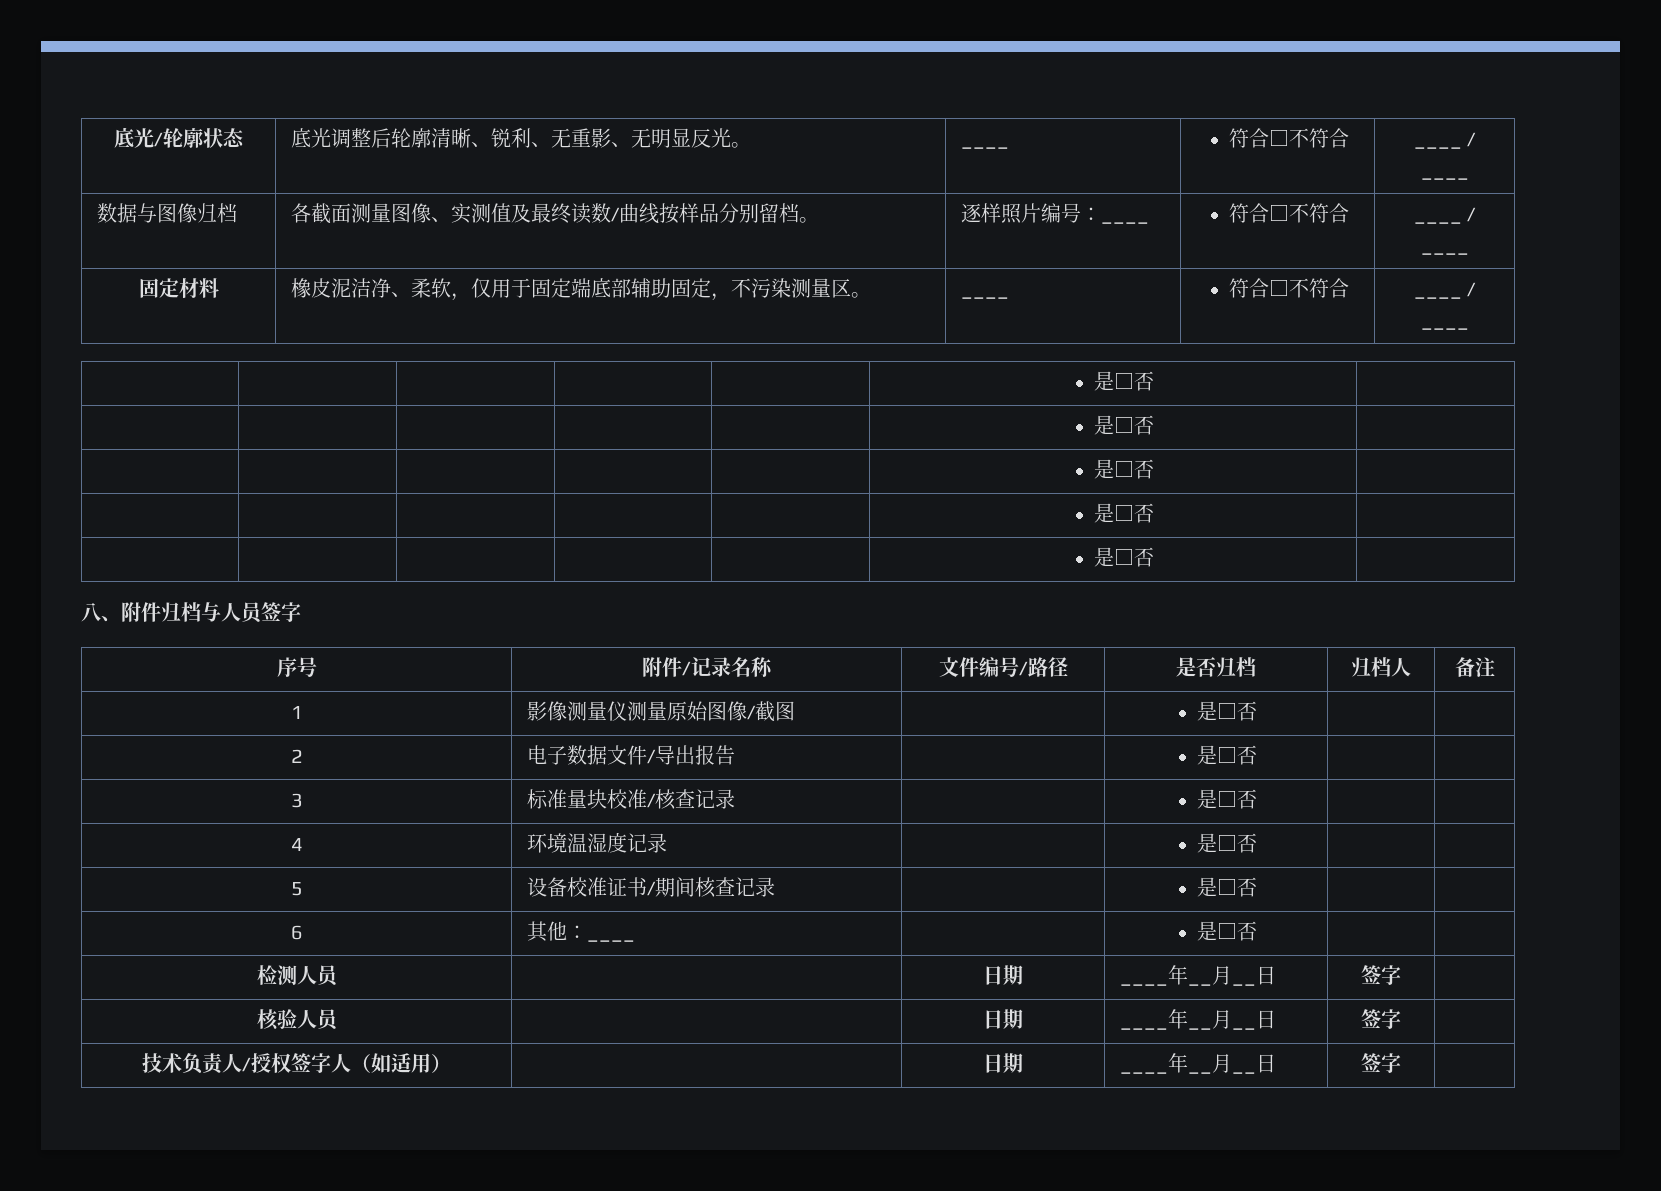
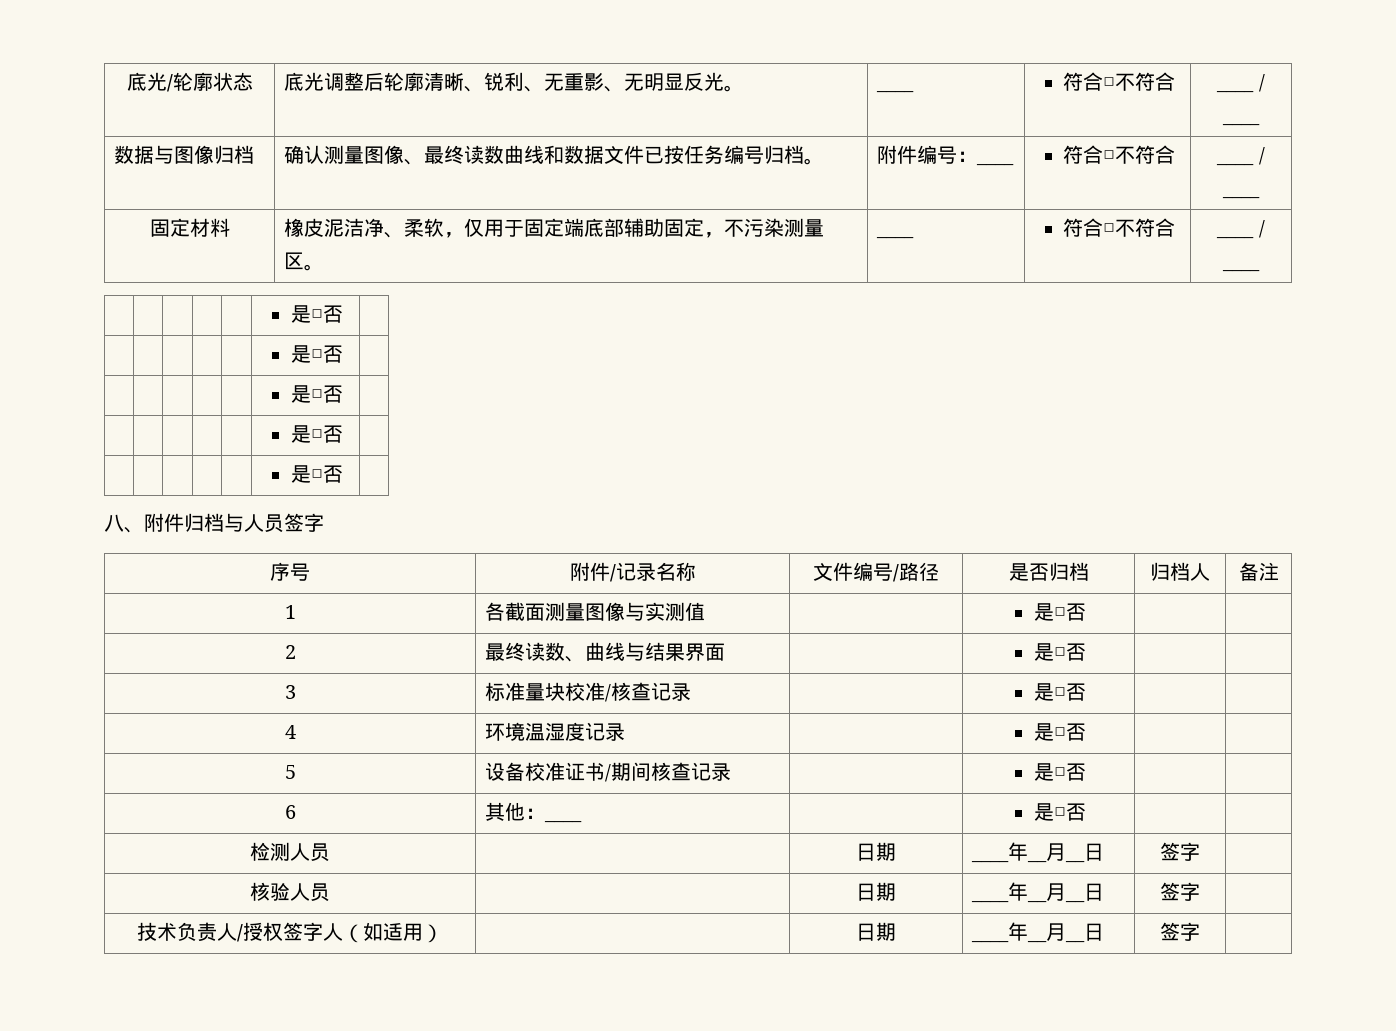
[290,203,351,224] 各截面 -> [283,145,324,164] 确认
[450,203,779,224] 实测值及最终读数/曲线按样品分别留 -> [423,145,784,164] 最终读数曲线和数据文件已按任务编号归
[960,203,1041,224] 逐样照片 -> [876,145,917,164] 附件
[526,701,795,722] [1197,701,1257,721] [290,749,303,763] [526,745,735,765] 影像测量仪测量原始图像/截图 | | 是□否 | | // 2 | 电子数据文件/导出报告 -> [484,602,705,621] [1033,603,1086,621] [284,645,296,659] [484,642,725,662] 各截面测量图像与实测值 | | 是□否 | | // 2 | 最终读数、曲线与结果界面

